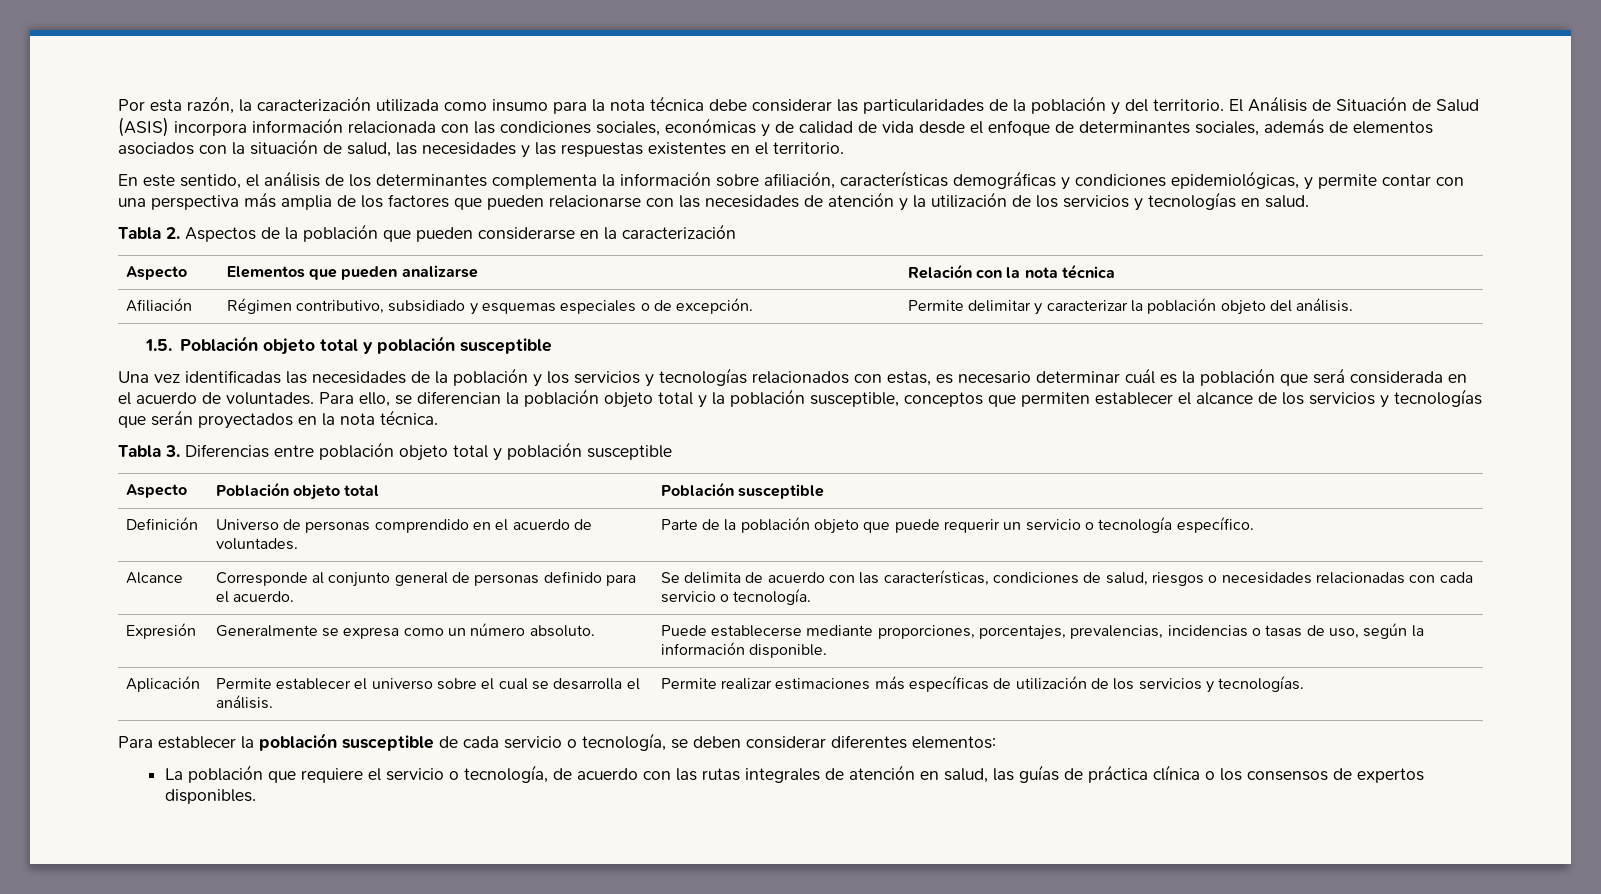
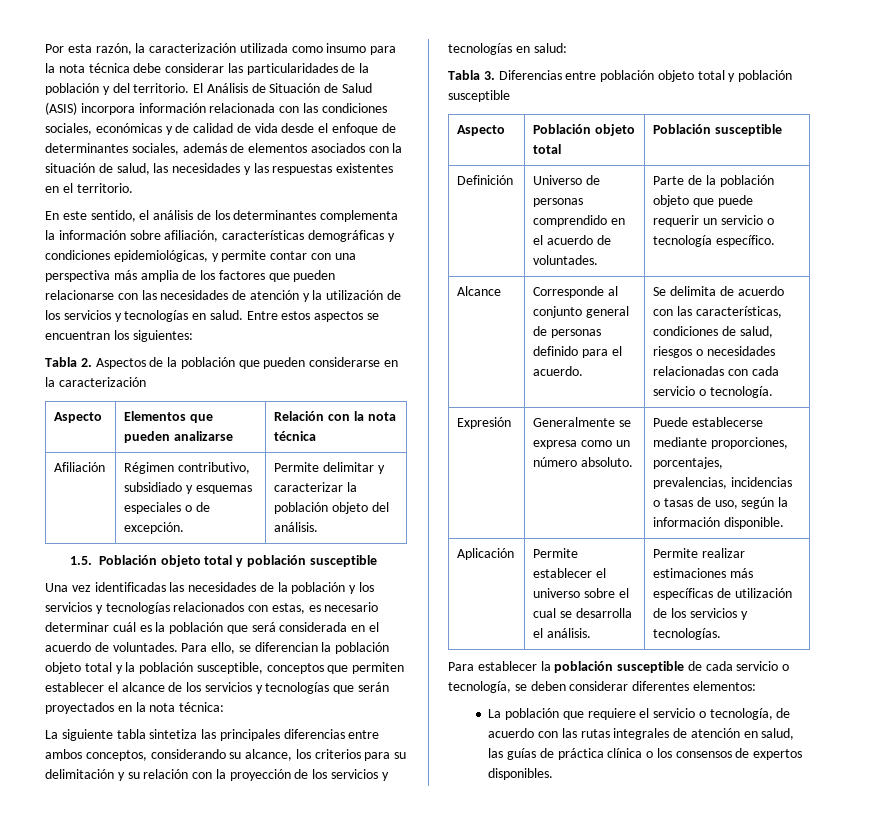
(1309, 201) none -> [246,311,380,322] [45,330,193,342] Entre estos aspectos se encuentran los siguientes:
[380,410,438,425] técnica. -> [179,702,225,712] [45,729,380,741] [45,749,407,761] [45,769,389,781] [448,43,567,55] técnica: // La siguiente tabla sintetiza las principales diferencias entre ambos conceptos, considerando su alcance, los criterios para su delimitación y su relación con la proyección de los servicios y tecnologías en salud:

